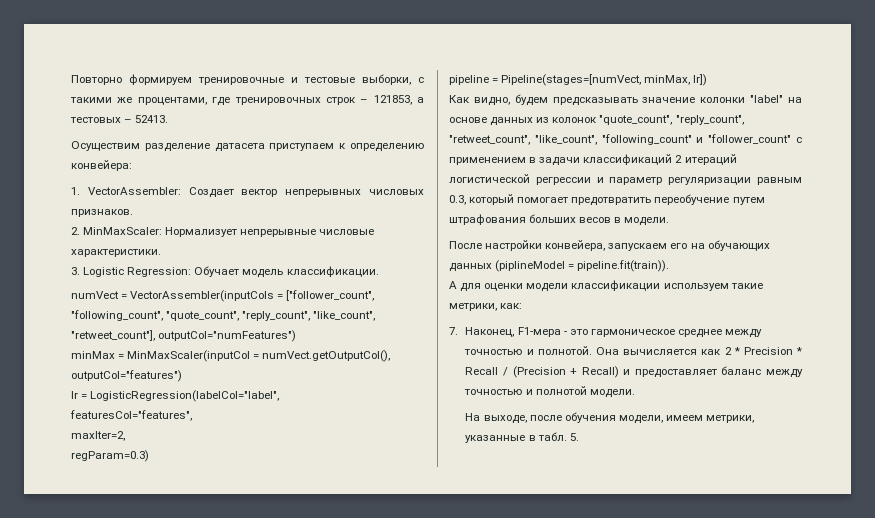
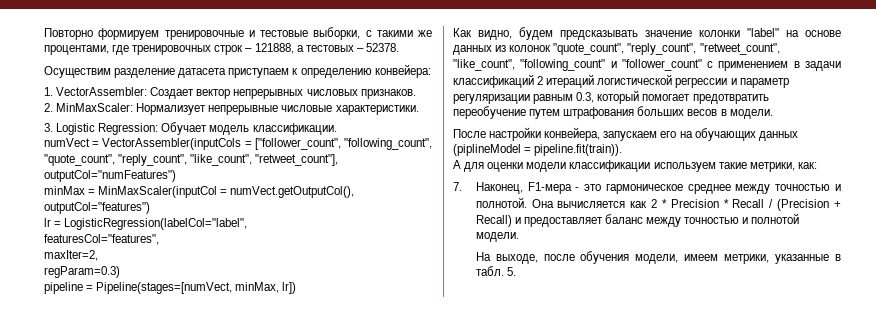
[373,95,412,105] 121853, -> [254,43,294,54] 121888,
[135,115,169,123] 52413. -> [365,43,399,52] 52378.

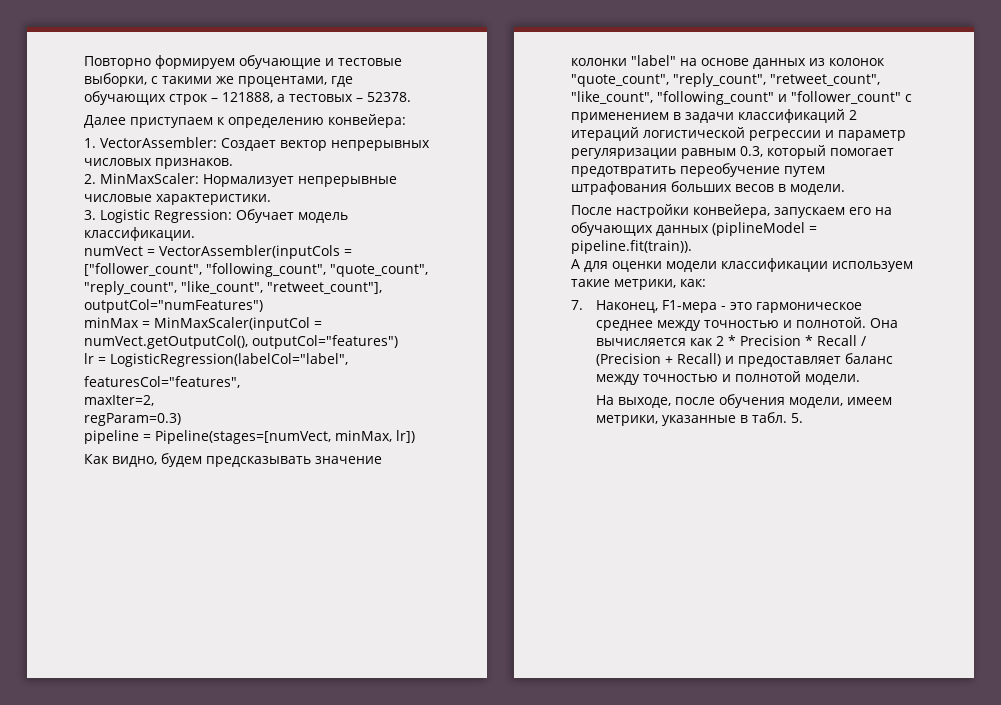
[164,30,244,40] тренировочные -> [239,55,321,69] обучающие
[132,45,212,55] тренировочных -> [84,91,166,105] обучающих
[44,66,227,78] Осуществим разделение датасета -> [84,115,126,128] Далее

